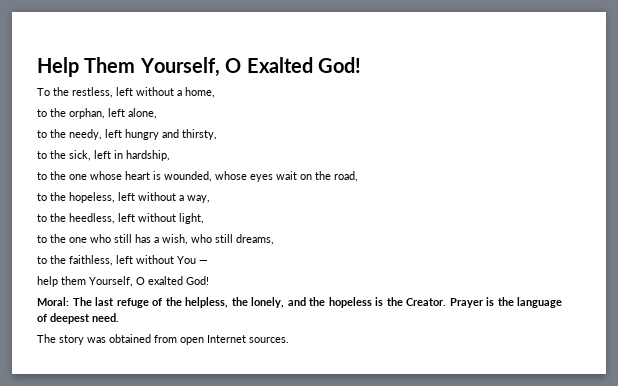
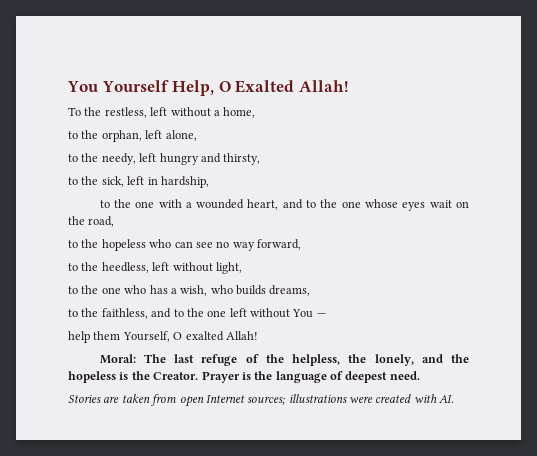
[37,57,220,77] Help Them Yourself, -> [67,80,215,96] You Yourself Help,
[318,57,361,73] God! -> [298,80,349,92] Allah!
[90,171,212,182] whose heart is wounded, -> [158,199,361,210] with a wounded heart, and to the one
[69,192,210,203] hopeless, left without a way, -> [101,239,301,251] hopeless who can see no way forward,
[114,234,132,243] still -> (147, 289) none
[215,234,233,243] still -> [236,285,266,295] builds
(113, 260) none -> [151,308,227,318] and to the one
[186,276,209,285] God! -> [225,331,258,340] Allah!
[37,334,289,345] The story was obtained from open Internet sources. -> [68,394,455,407] Stories are taken from open Internet sources; illustrations were created with AI.

